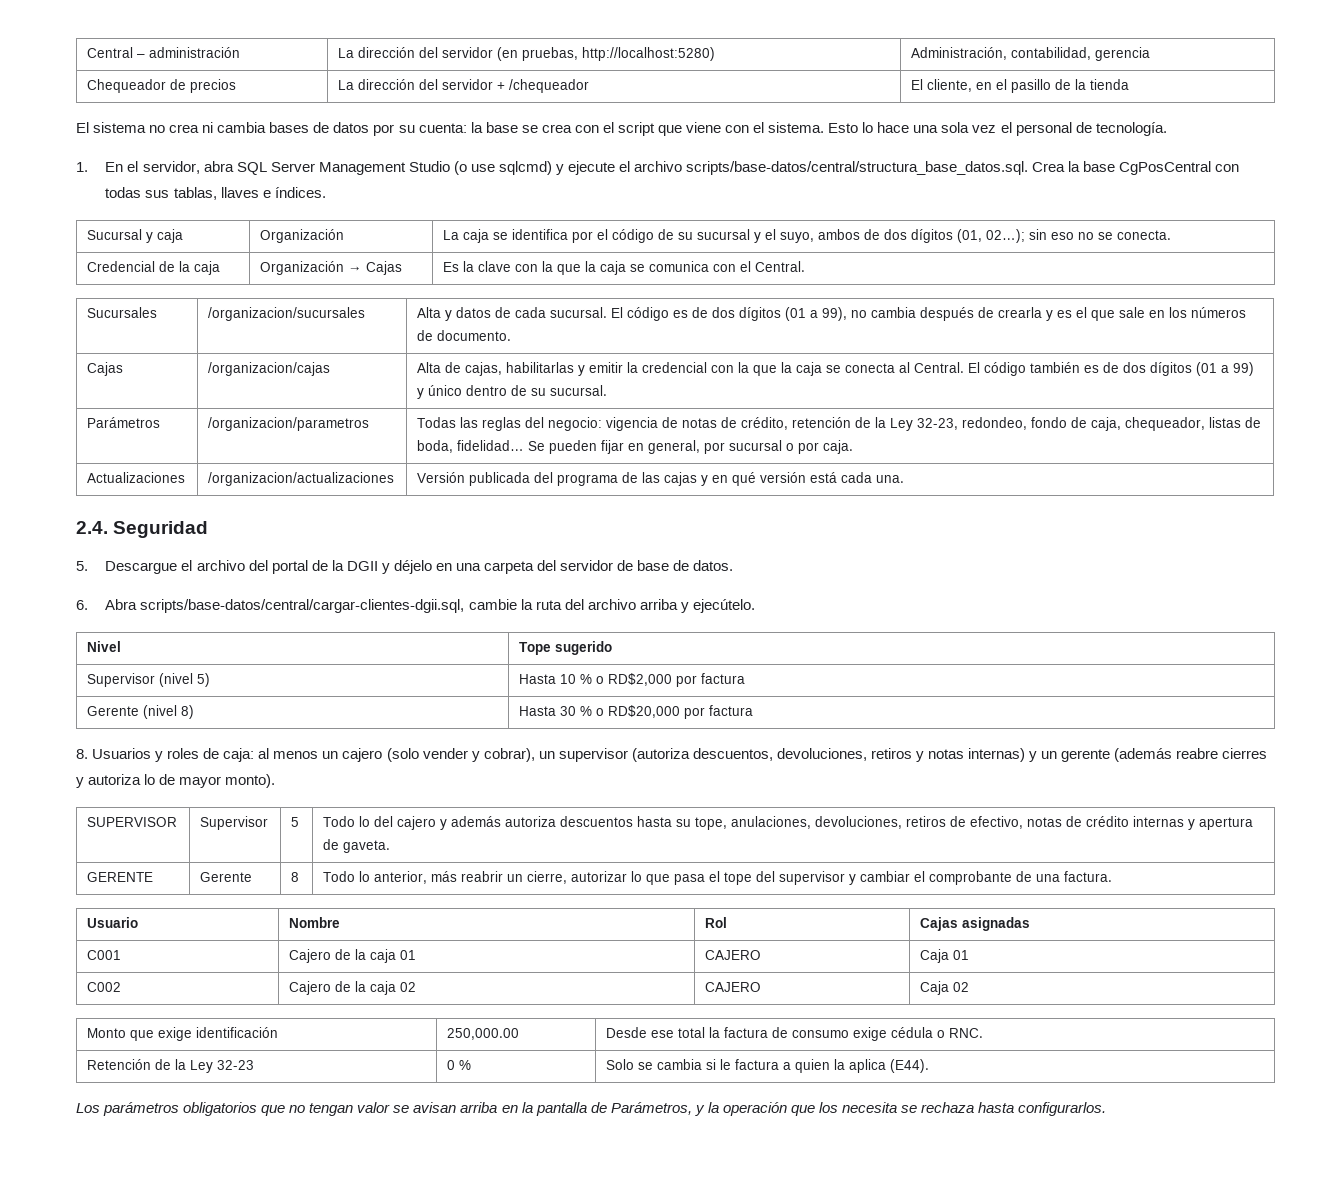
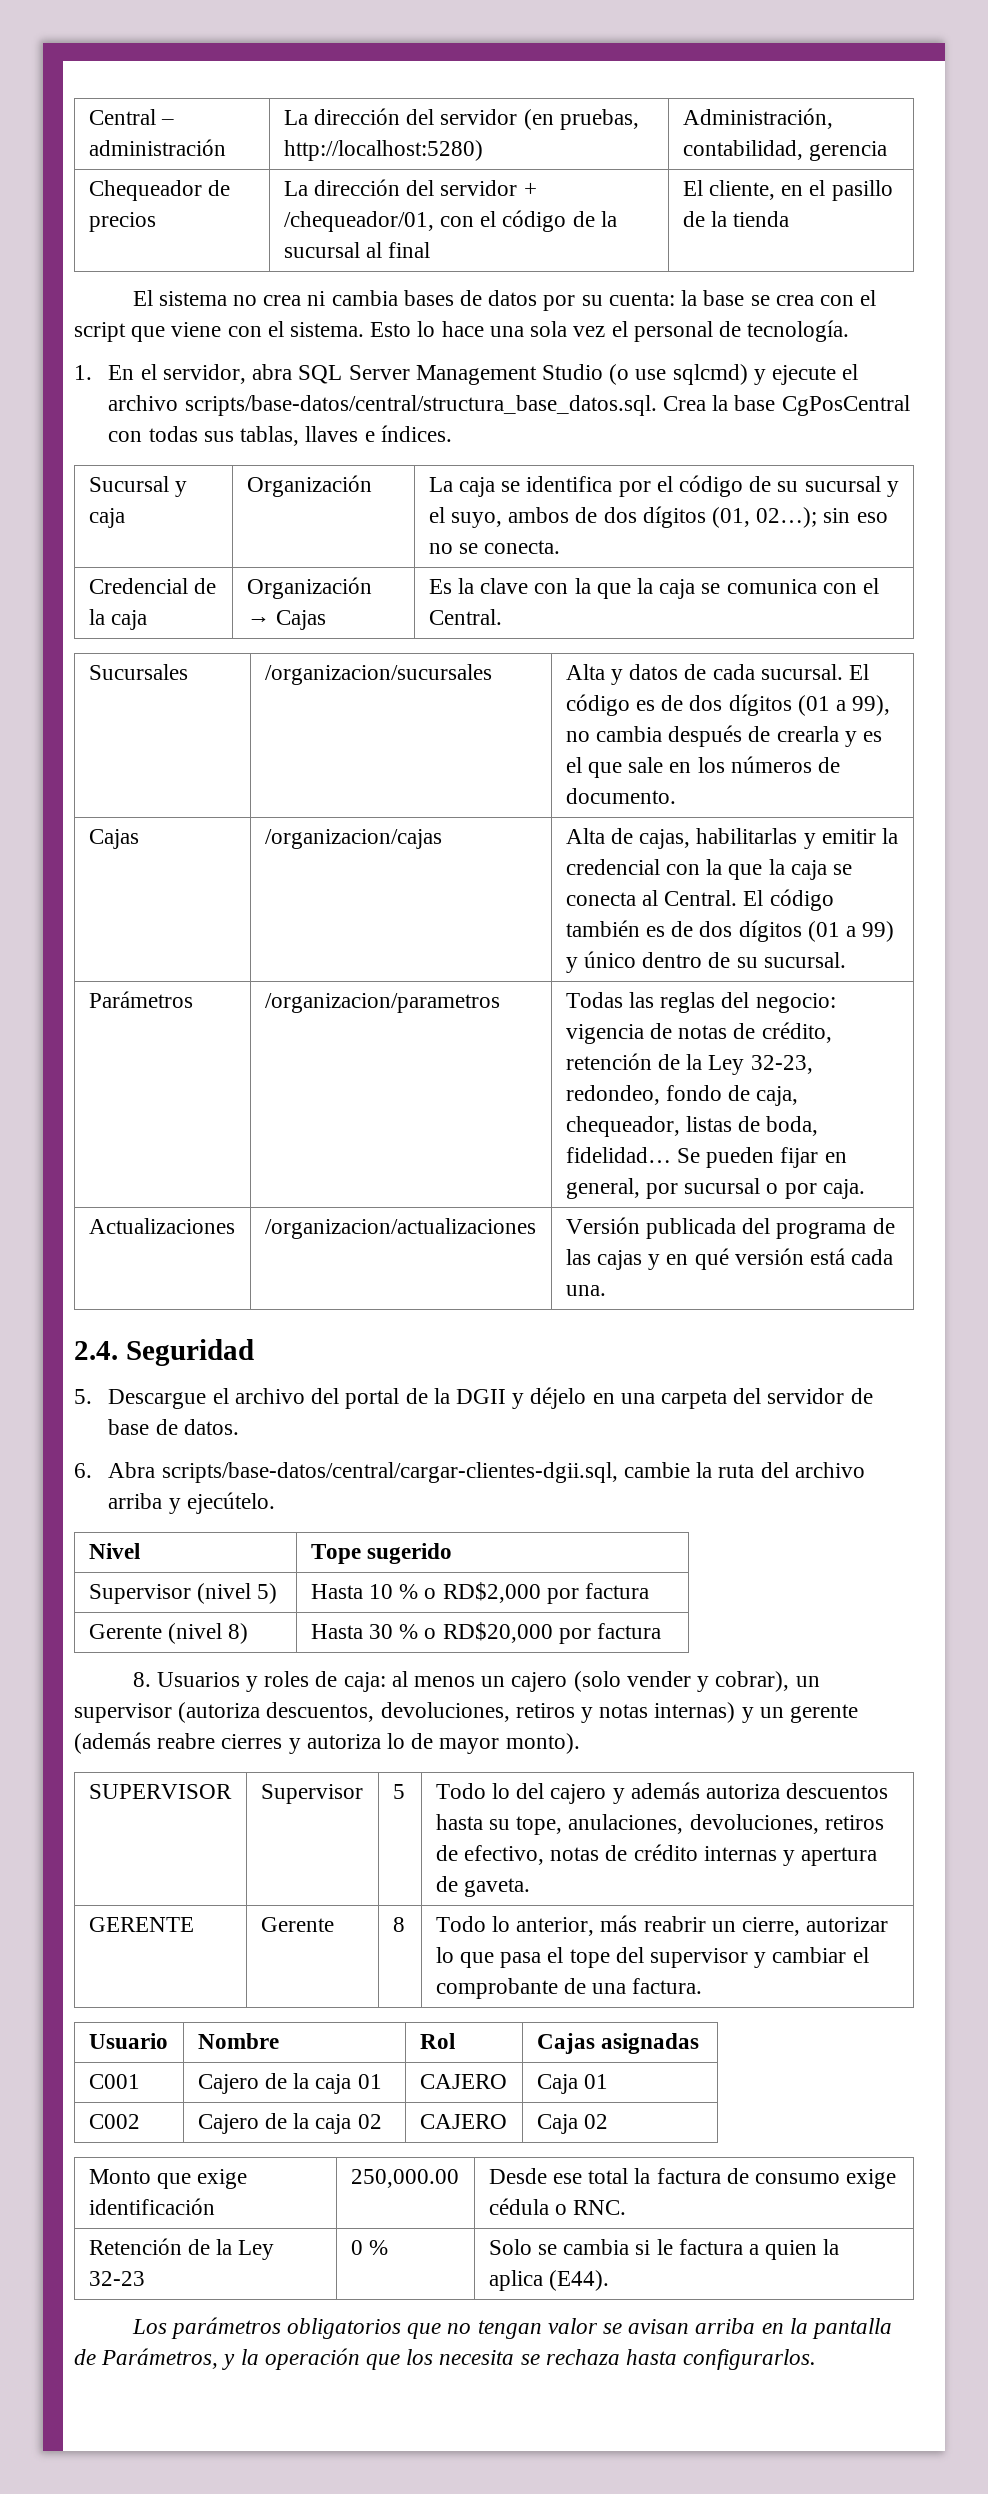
[509,79,590,93] /chequeador -> [283,210,617,232] [283,242,431,258] /chequeador/01, con el código de la sucursal al final

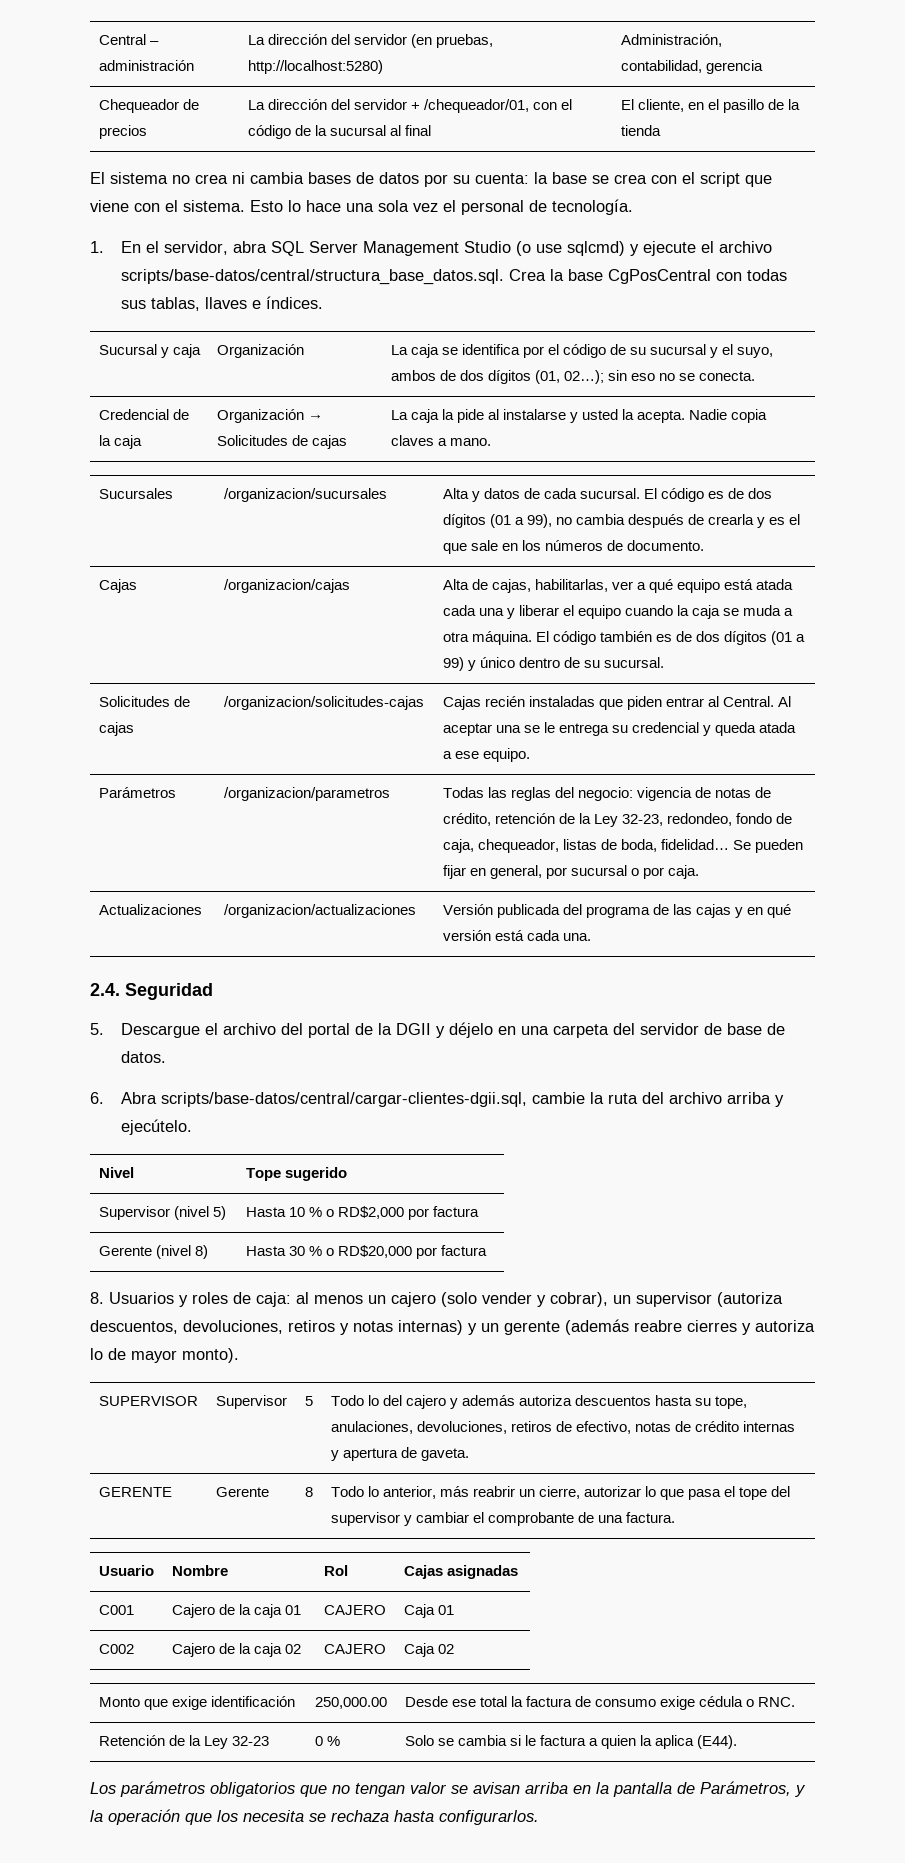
[275,610,326,630] [428,578,880,599] [428,609,502,625] Cajas | Es la clave con la que la caja se comunica con el Central. -> [216,435,347,449] [390,409,768,423] [390,435,491,446] Solicitudes de cajas | La caja la pide al instalarse y usted la acepta. Nadie copia claves a mano.
[696,828,899,849] [565,859,853,880] [565,890,738,906] habilitarlas y emitir la credencial con la que la caja se conecta al Central. -> [534,579,794,593] [442,605,794,619] [442,631,532,645] habilitarlas, ver a qué equipo está atada cada una y liberar el equipo cuando la caja se muda a otra máquina.
(846, 960) none -> [98,696,190,707] [98,722,134,736] [223,696,424,710] [442,696,792,710] [442,722,797,736] [442,748,530,762] // Solicitudes de cajas | /organizacion/solicitudes-cajas | Cajas recién instaladas que piden entrar al Central. Al aceptar una se le entrega su credencial y queda atada a ese equipo.

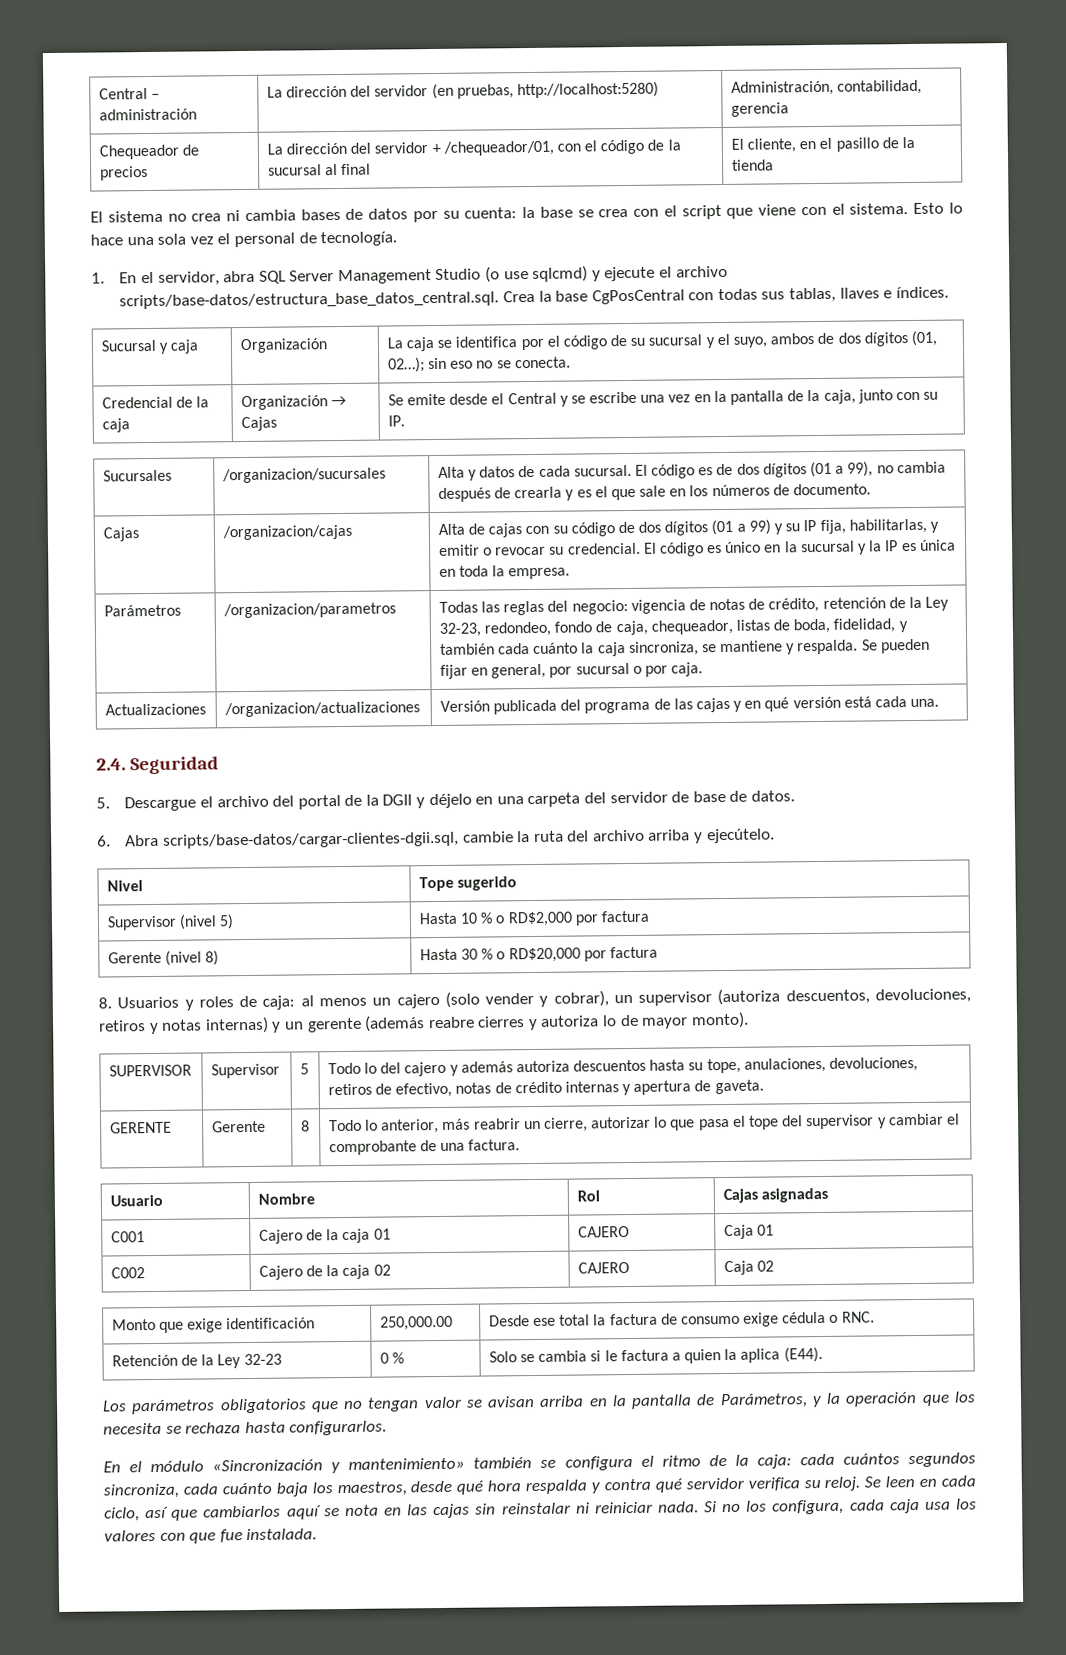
[120,269,504,285] scripts/base-datos/central/structura_base_datos.sql. -> [119,291,500,310] scripts/base-datos/estructura_base_datos_central.sql.
[216,435,347,449] [390,409,768,423] [390,435,491,446] Solicitudes de cajas | La caja la pide al instalarse y usted la acepta. Nadie copia claves a mano. -> [240,416,277,432] [387,389,939,407] [387,415,405,427] Cajas | Se emite desde el Central y se escribe una vez en la pantalla de la caja, junto con su IP.
[491,579,794,593] [442,605,794,619] [442,631,672,645] cajas, habilitarlas, ver a qué equipo está atada cada una y liberar el equipo cuando la caja se muda a otra máquina. El código también es -> [488,522,615,538] cajas con su código
[479,657,664,668] [98,696,190,707] [98,722,134,736] [223,696,424,710] [442,696,792,710] [442,722,797,736] [442,748,530,762] único dentro de su sucursal. // Solicitudes de cajas | /organizacion/solicitudes-cajas | Cajas recién instaladas que piden entrar al Central. Al aceptar una se le entrega su credencial y queda atada a ese equipo. -> [785,518,939,534] [438,539,956,557] [438,565,571,580] su IP fija, habilitarlas, y emitir o revocar su credencial. El código es único en la sucursal y la IP es única en toda la empresa.
[660,839,729,850] fidelidad… -> [833,618,908,633] [439,639,859,657] fidelidad, y también cada cuánto la caja sincroniza, se mantiene y respalda.
[160,1092,527,1107] scripts/base-datos/central/cargar-clientes-dgii.sql, -> [162,831,459,849] scripts/base-datos/cargar-clientes-dgii.sql,
(539, 1817) none -> [103,1452,976,1474] [103,1475,976,1499] [104,1498,977,1522] [104,1528,318,1544] // En el módulo «Sincronización y mantenimiento» también se configura el ritmo de la caja: cada cuántos segundos sincroniza, cada cuánto baja los maestros, desde qué hora respalda y contra qué servidor verifica su reloj. Se leen en cada ciclo, así que cambiarlos aquí se nota en las cajas sin reinstalar ni reiniciar nada. Si no los configura, cada caja usa los valores con que fue instalada.

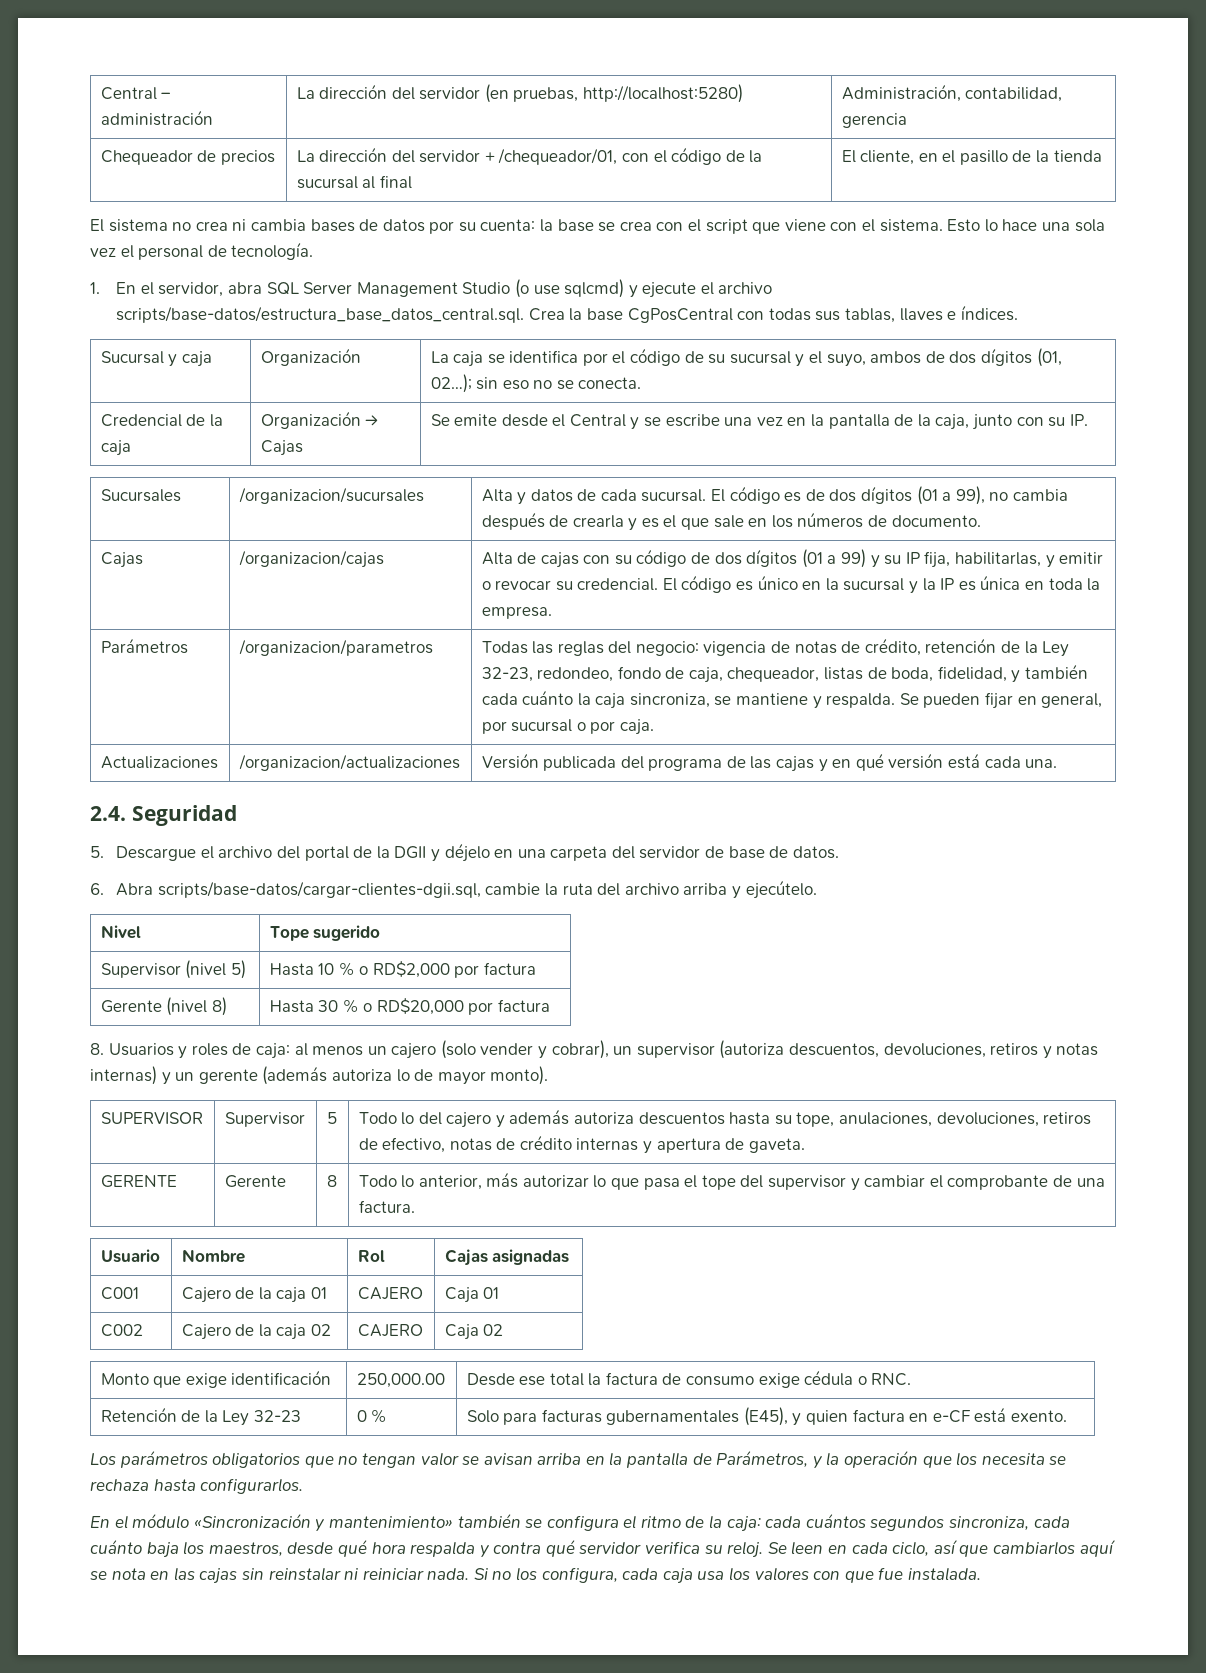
[427,1016,538,1031] reabre cierres y -> (328, 1075) none
[473,1117,588,1132] reabrir un cierre, -> (519, 1180) none
[519,1346,823,1364] se cambia si le factura a quien la aplica (E44). -> [503,1407,1067,1426] para facturas gubernamentales (E45), y quien factura en e-CF está exento.

